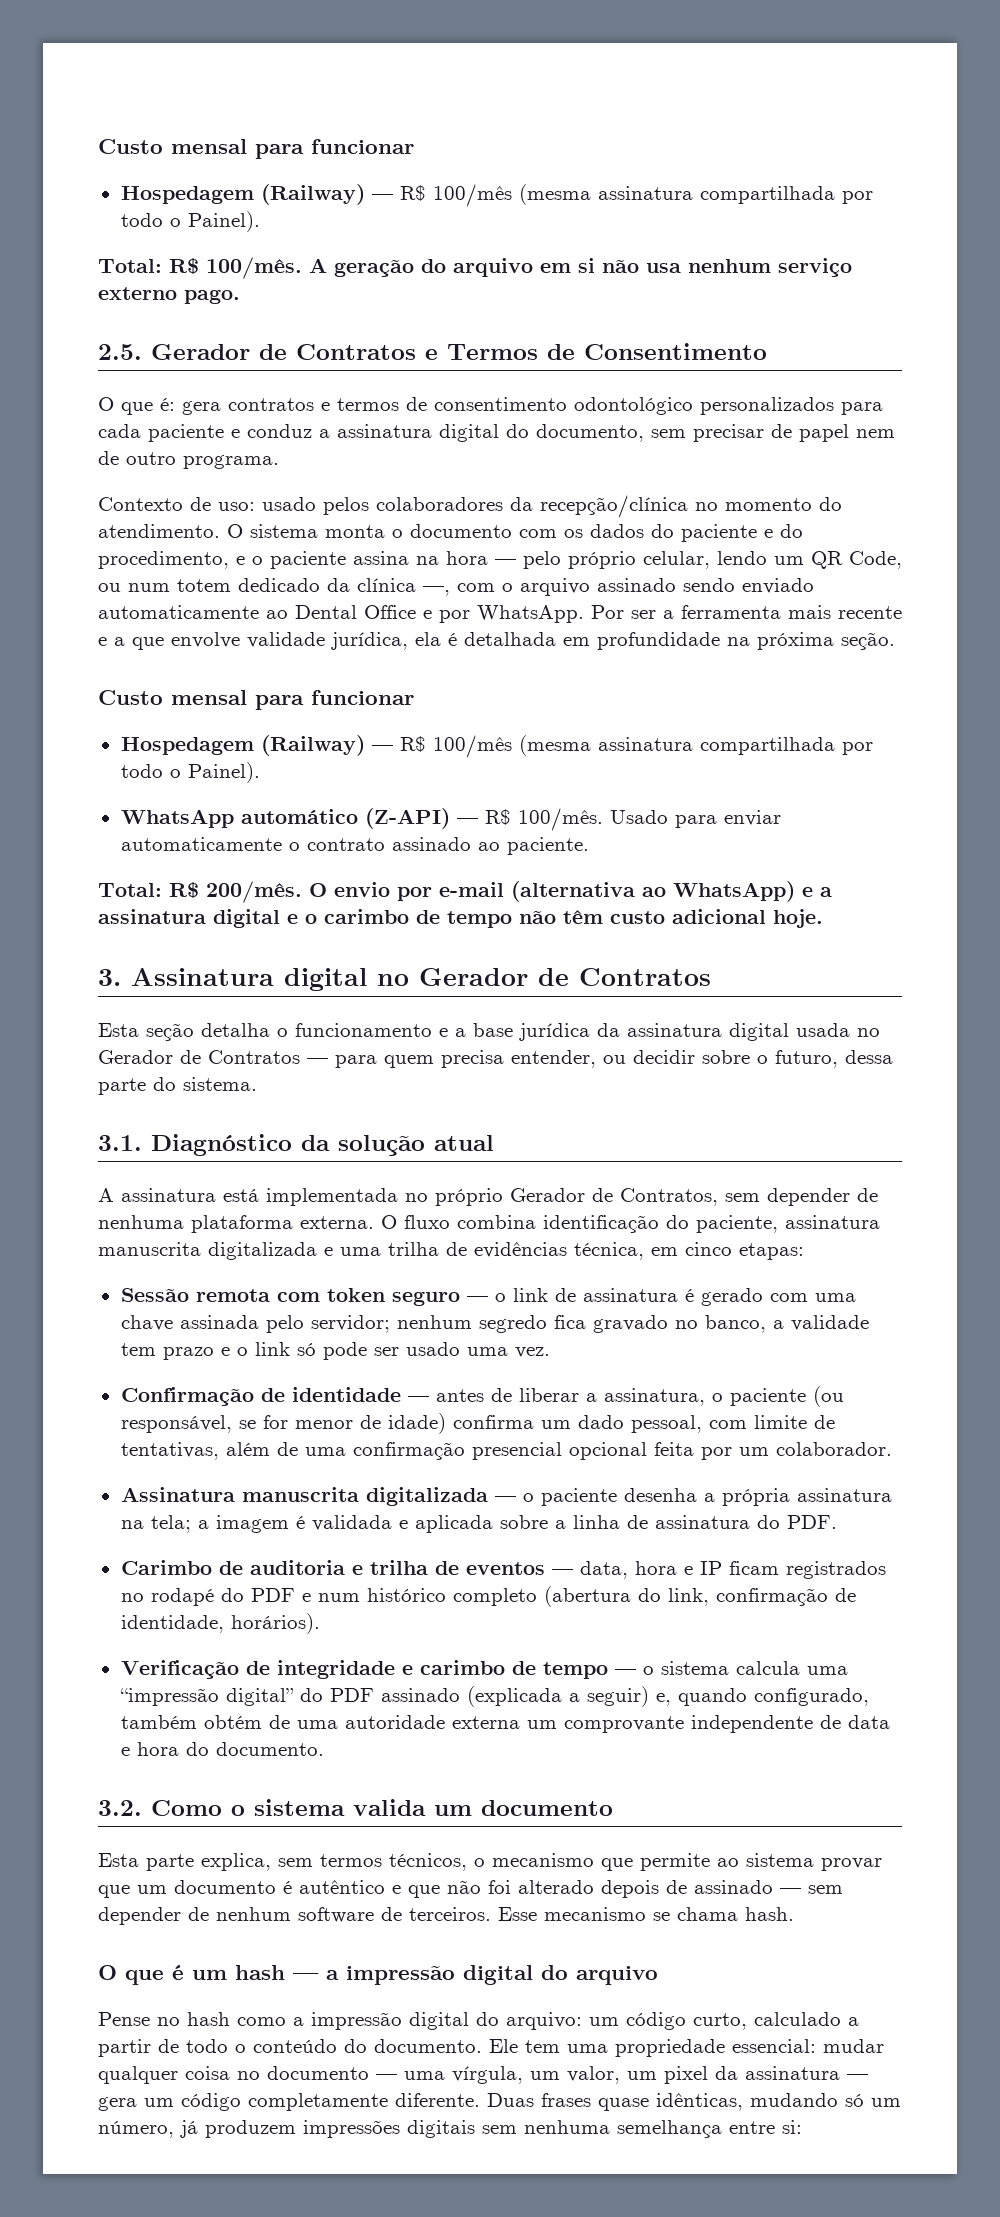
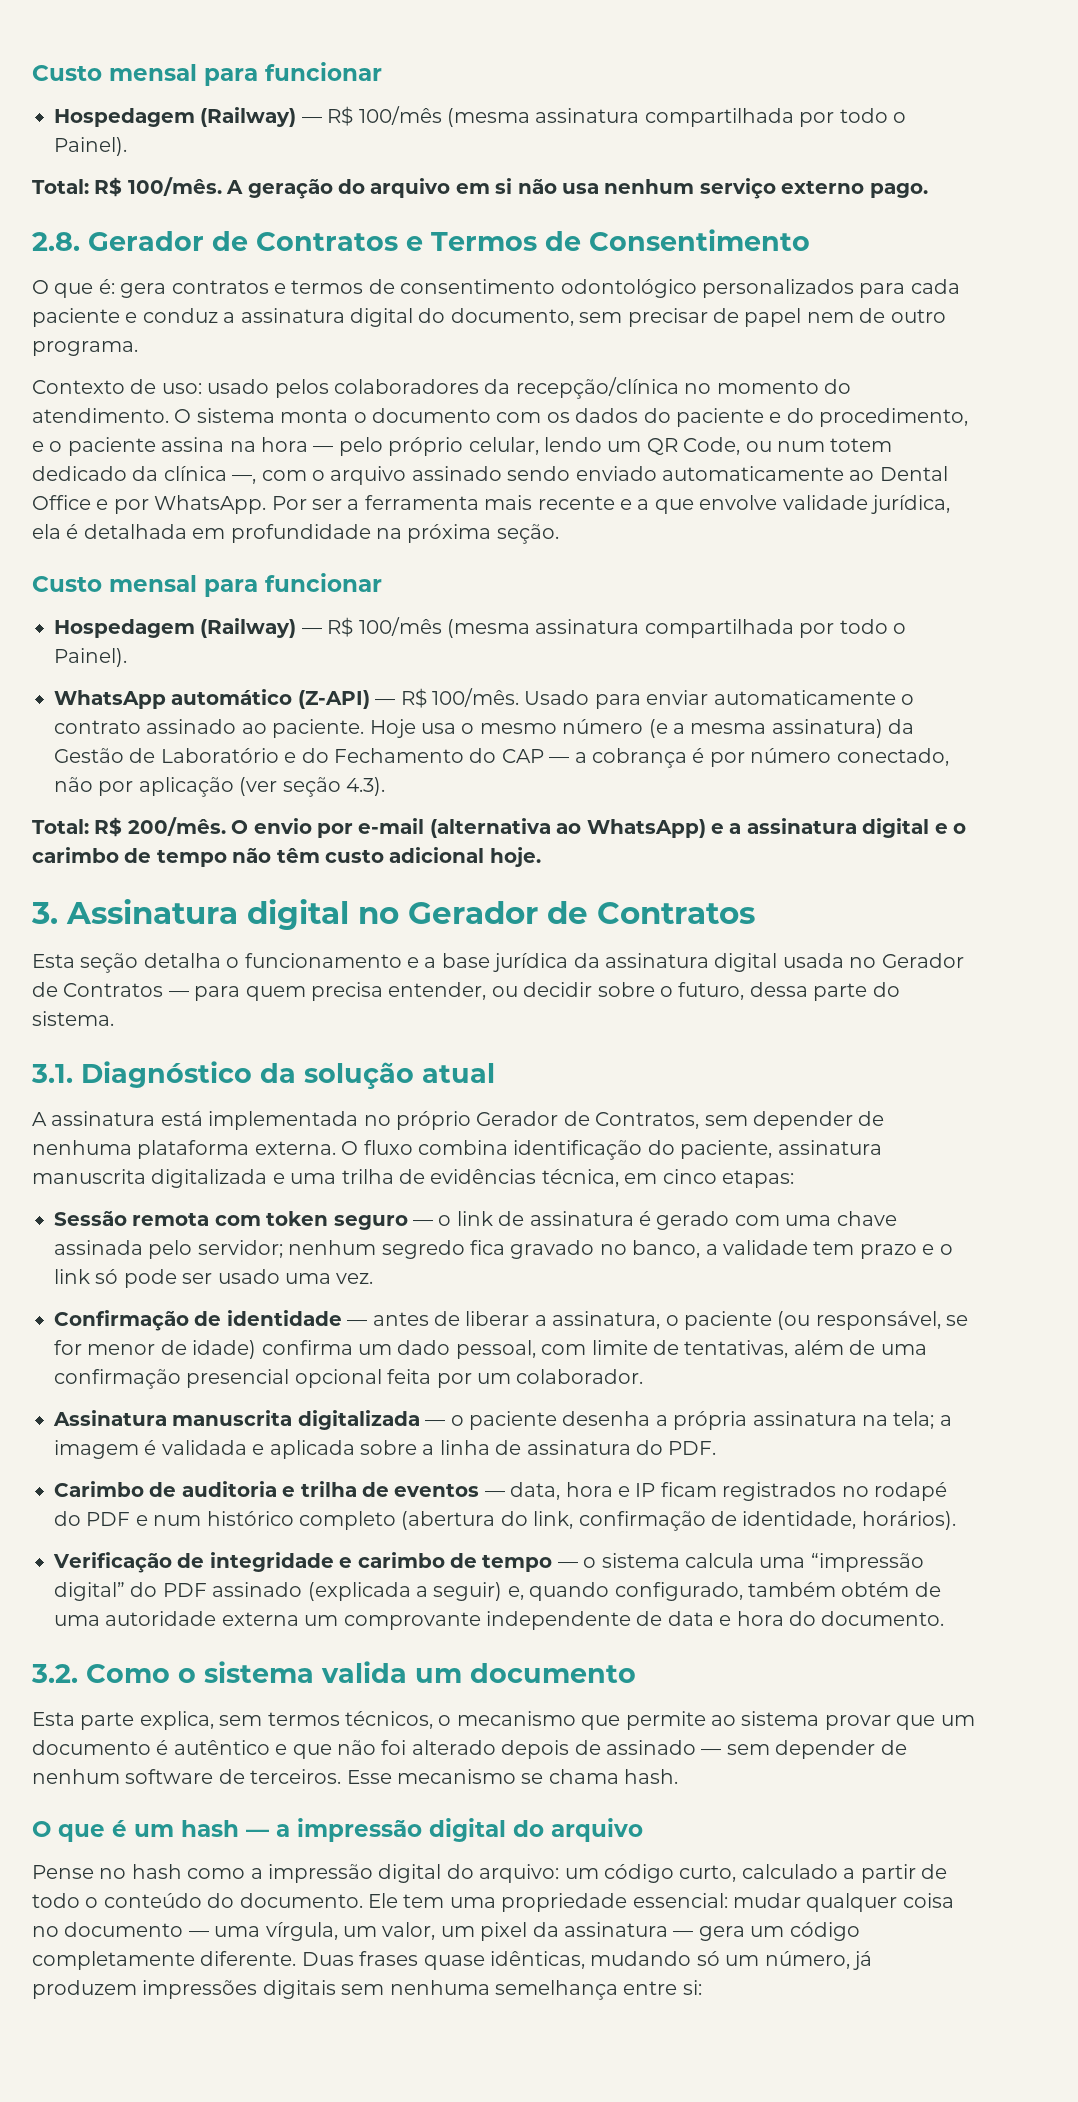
[98,344,142,360] 2.5. -> [32,232,80,251] 2.8.
(589, 846) none -> [369,719,915,738] [54,748,949,768] [54,777,385,797] Hoje usa o mesmo número (e a mesma assinatura) da Gestão de Laboratório e do Fechamento do CAP — a cobrança é por número conectado, não por aplicação (ver seção 4.3).

